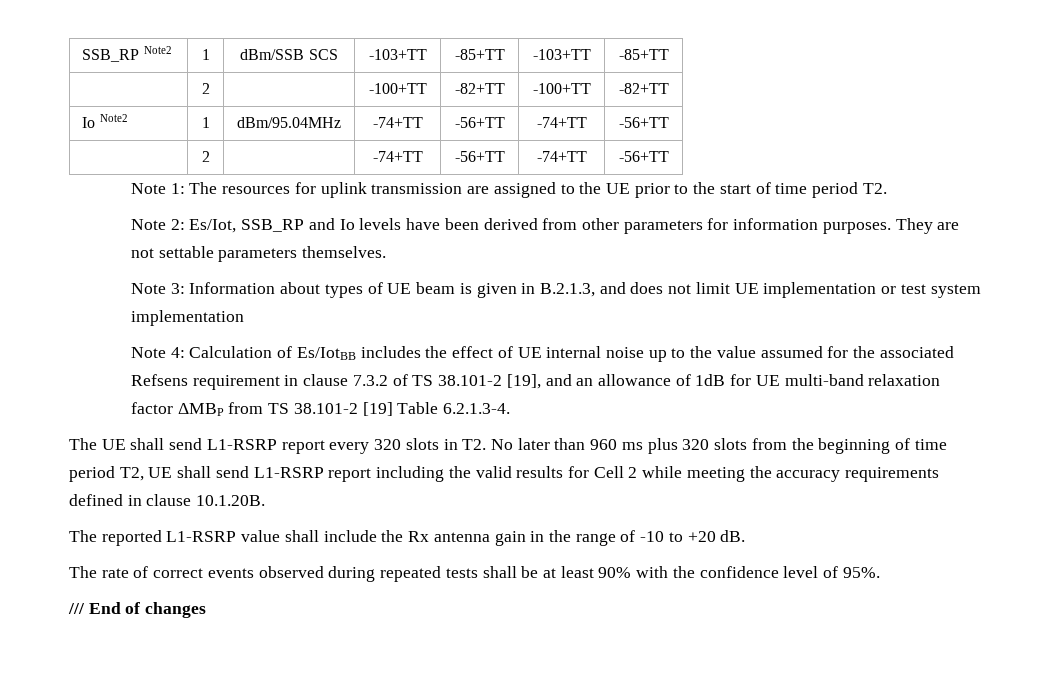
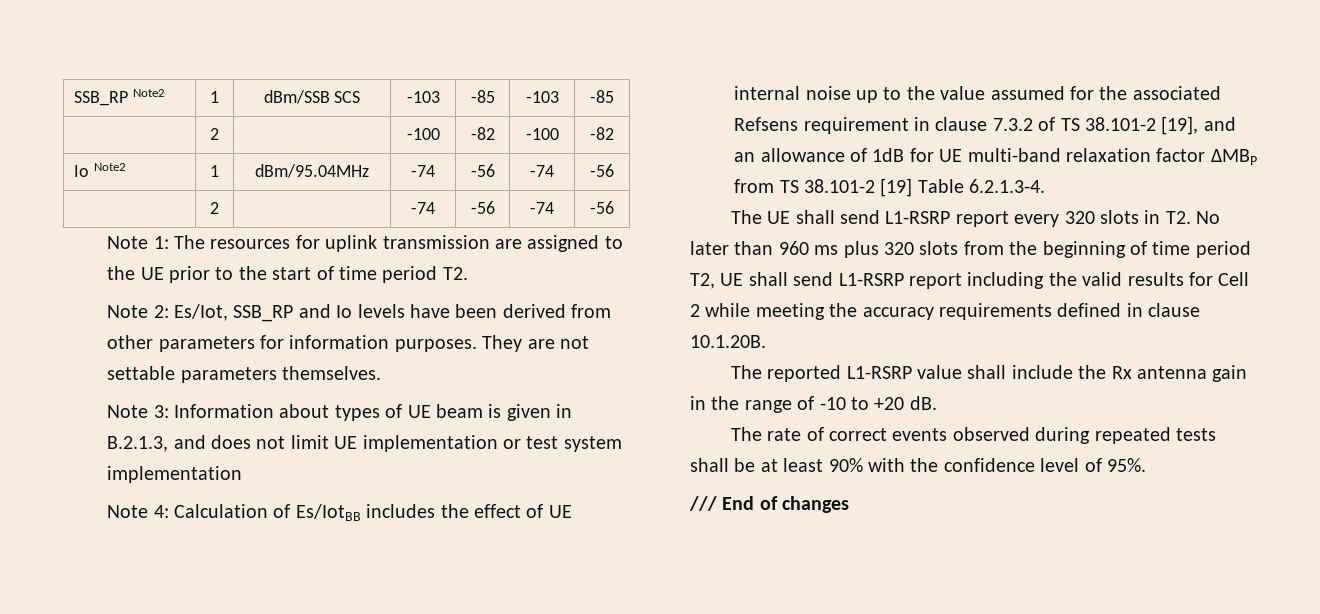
[368,49,427,60] [454,49,505,60] [532,49,591,60] [618,49,669,60] [201,83,210,94] [368,83,427,94] [454,83,505,94] [532,83,591,94] [618,83,669,94] [82,114,128,128] [201,117,210,128] [236,117,341,128] [372,117,423,128] [454,117,505,128] [536,117,587,128] [618,117,669,128] [201,151,210,162] [372,151,423,162] [454,151,505,162] [536,151,587,162] [618,151,669,162] -103+TT | -85+TT | -103+TT | -85+TT // | 2 | | -100+TT | -82+TT | -100+TT | -82+TT // Io Note2 | 1 | dBm/95.04MHz | -74+TT | -56+TT | -74+TT | -56+TT // | 2 | | -74+TT | -56+TT | -74+TT | -56+TT -> [406,91,440,103] [470,90,495,103] [525,91,559,103] [590,90,614,103] [210,128,219,140] [406,128,440,140] [470,127,495,140] [525,128,559,140] [590,127,614,140] [74,163,126,177] [210,165,219,177] [255,164,369,178] [411,165,435,177] [470,164,495,177] [530,165,554,177] [590,164,614,177] [210,202,219,214] [411,202,435,214] [470,201,495,214] [530,202,554,214] [590,201,614,214] -103 | -85 | -103 | -85 // | 2 | | -100 | -82 | -100 | -82 // Io Note2 | 1 | dBm/95.04MHz | -74 | -56 | -74 | -56 // | 2 | | -74 | -56 | -74 | -56

